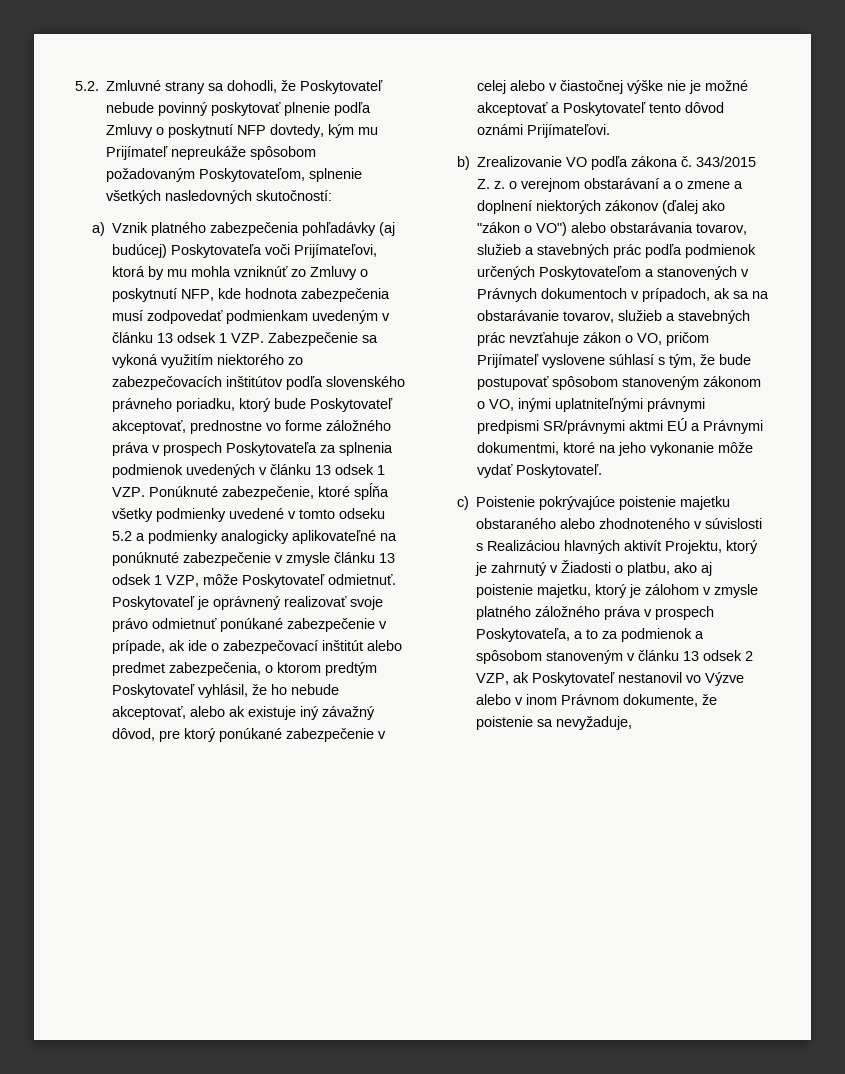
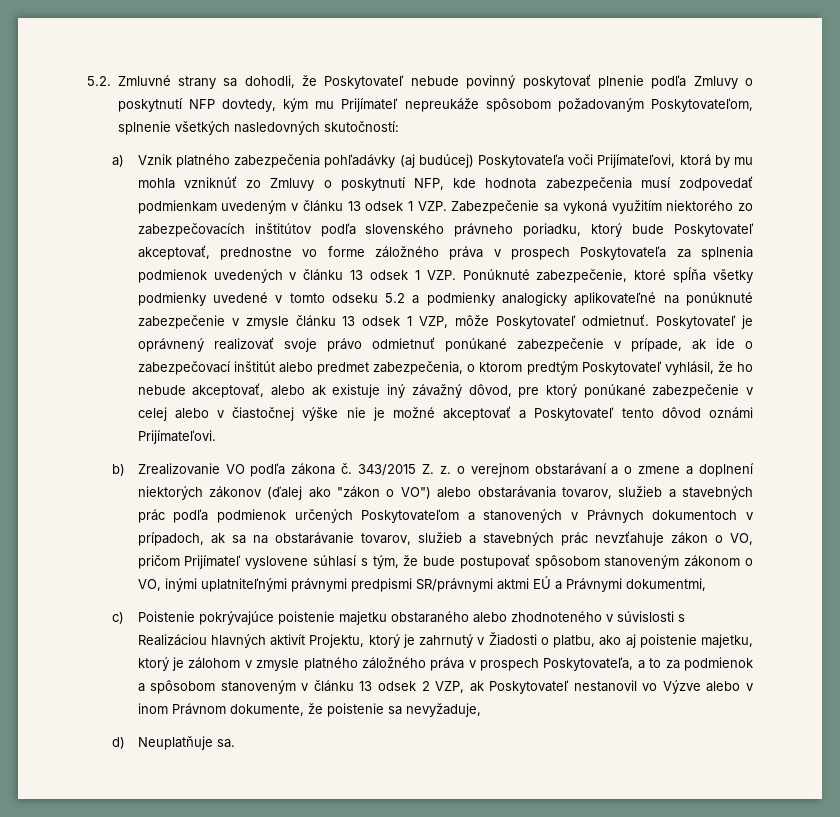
[562,442,753,456] [476,464,602,478] ktoré na jeho vykonanie môže vydať Poskytovateľ. -> (706, 584) none
(632, 723) none -> [112,736,235,750] // d) Neuplatňuje sa.

